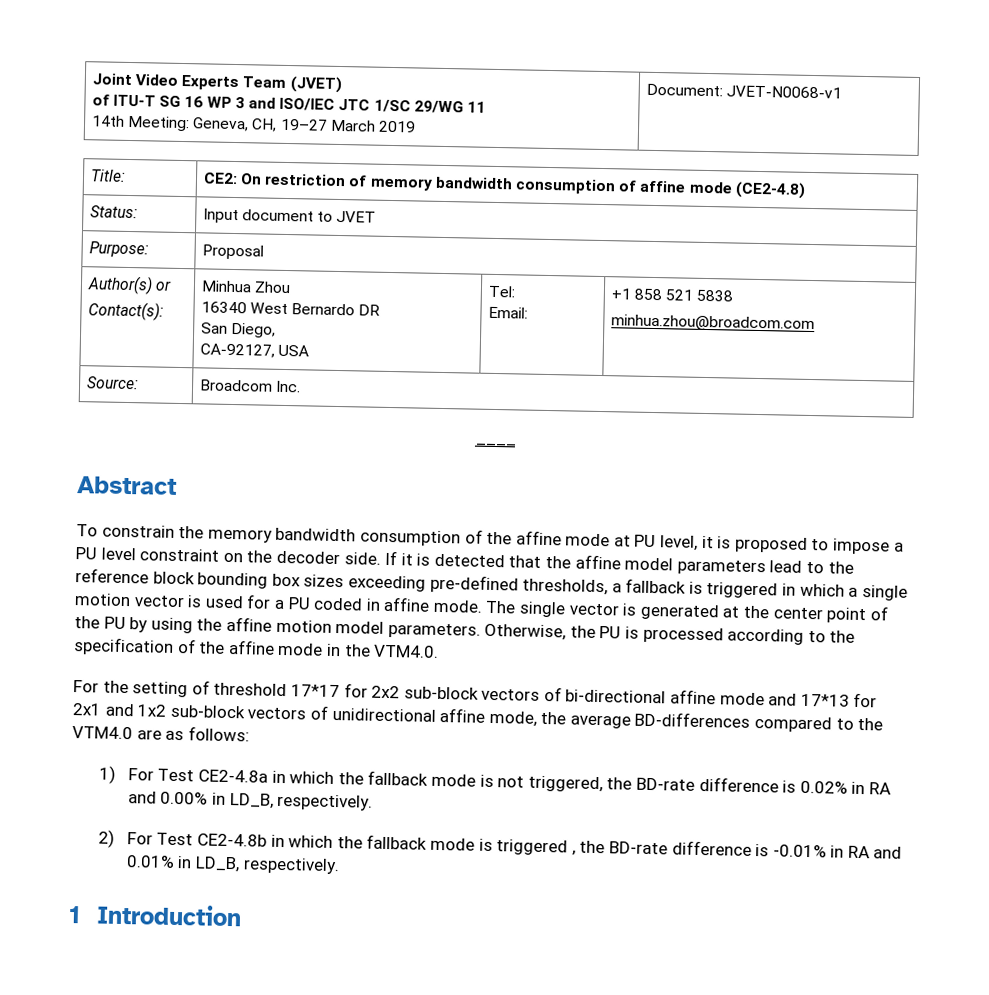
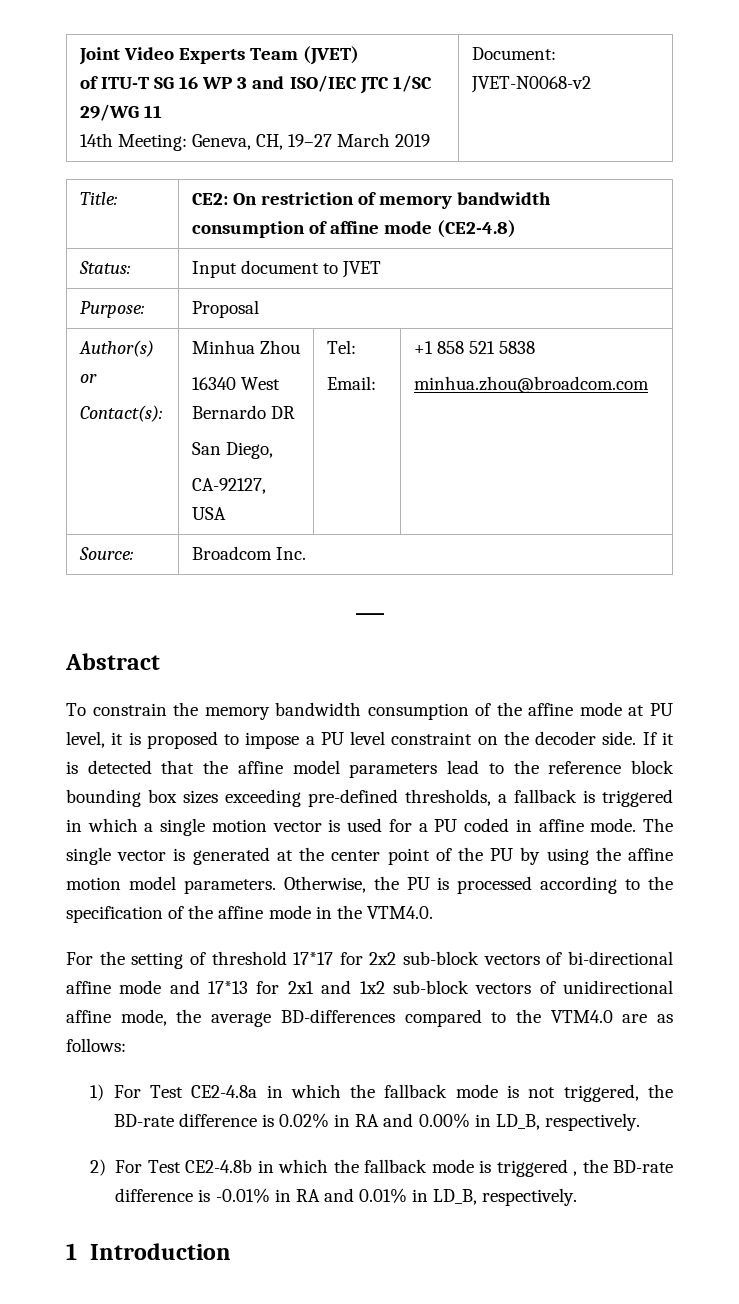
[726,85,843,99] JVET-N0068-v1 -> [470,76,591,93] JVET-N0068-v2

